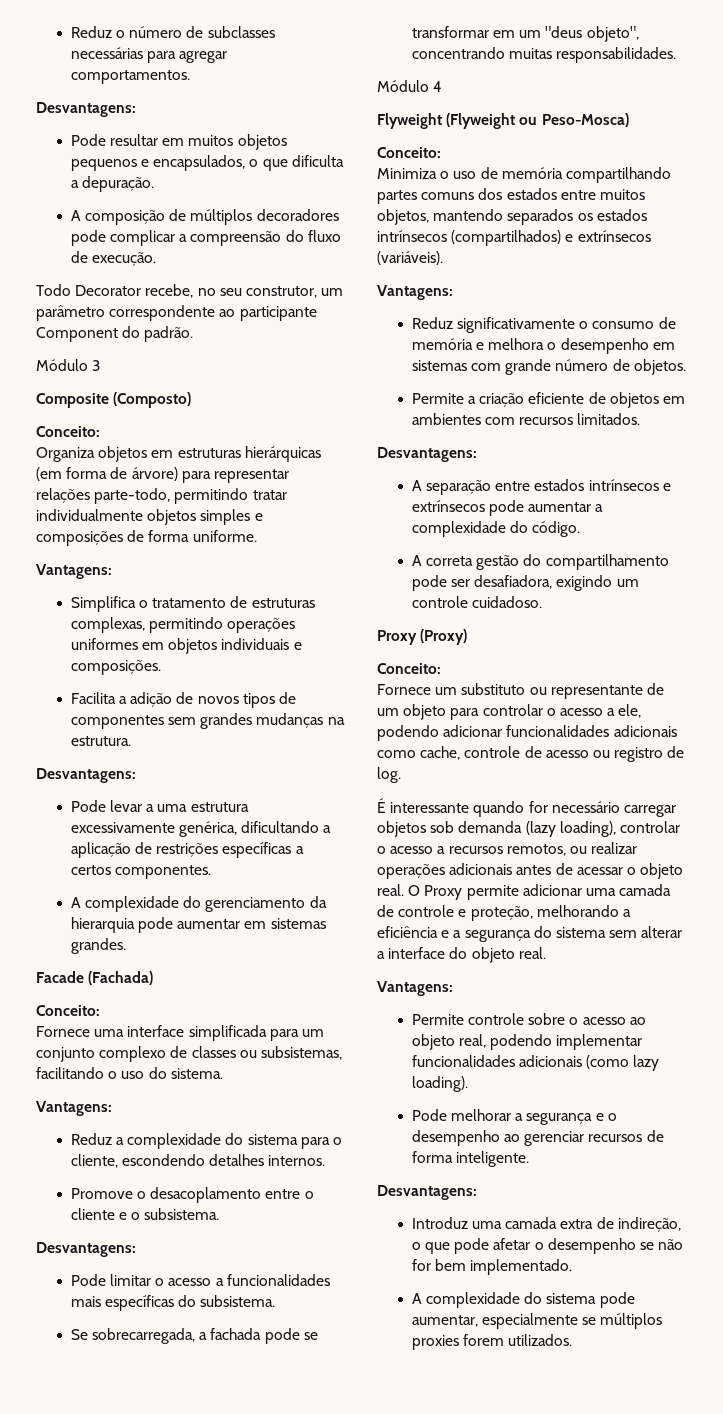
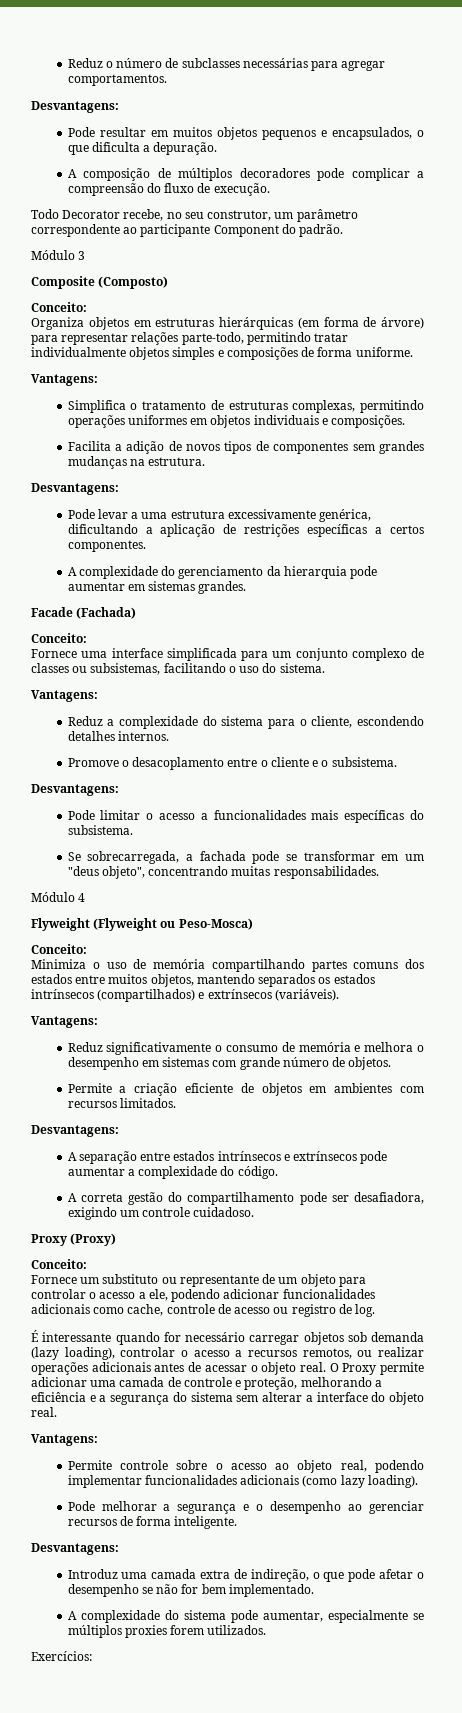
(573, 1340) none -> [31,1651,92,1661] // Exercícios:

